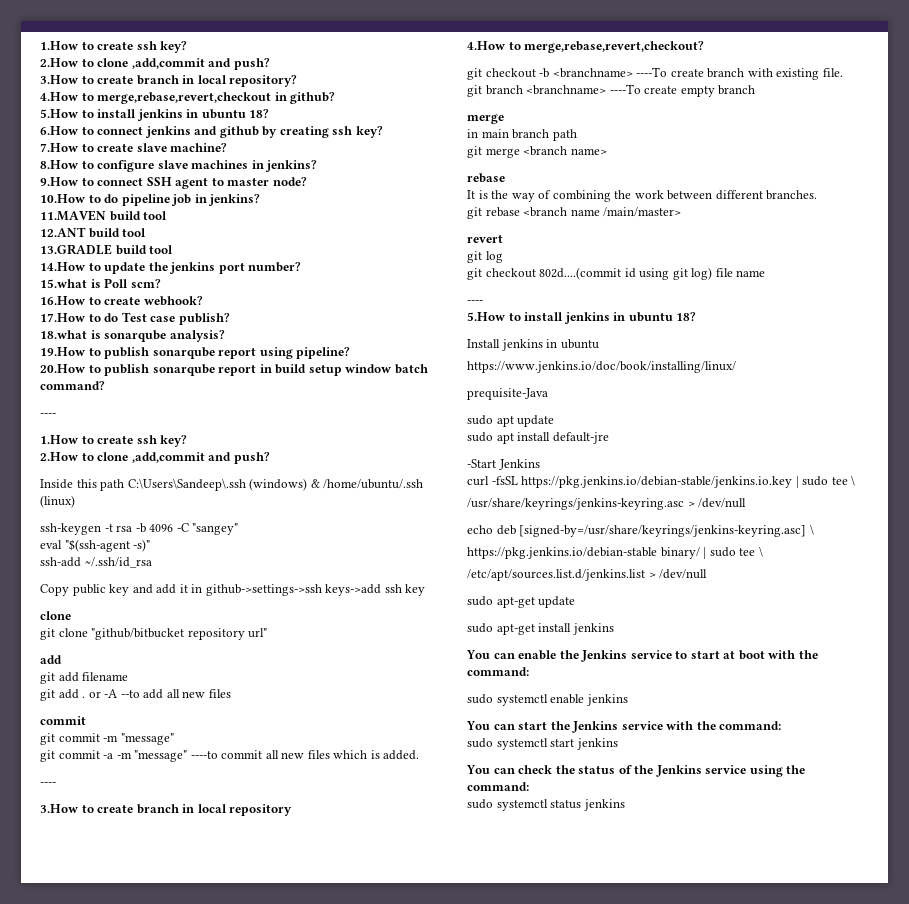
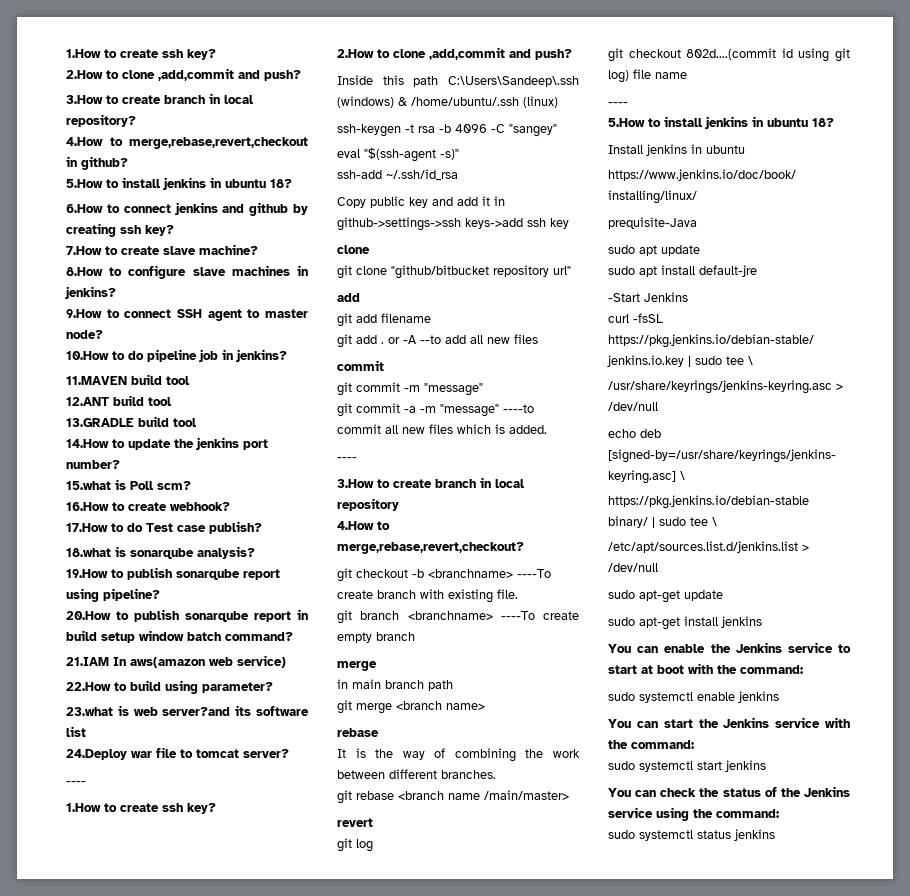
(105, 385) none -> [66,655,286,668] [66,680,273,694] [66,705,309,716] [66,726,86,737] [66,747,289,760] // 21.IAM In aws(amazon web service) // 22.How to build using parameter? // 23.what is web server?and its software list // 24.Deploy war file to tomcat server?

